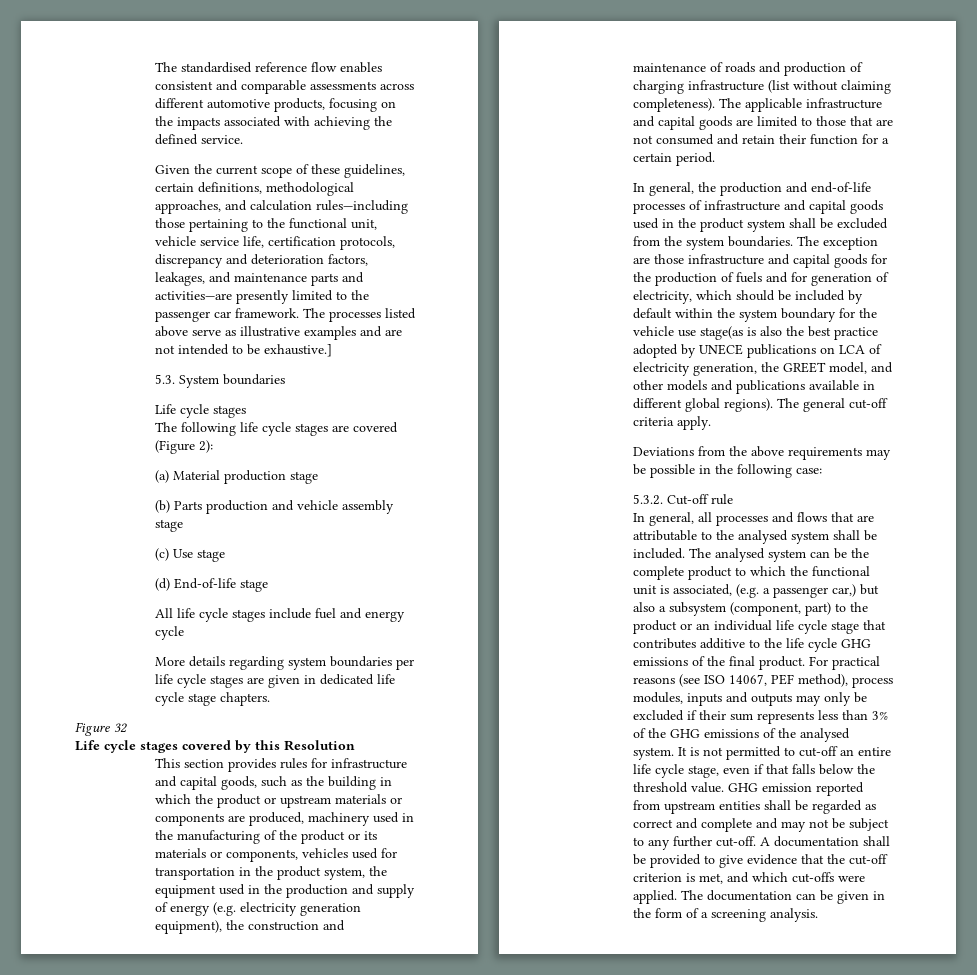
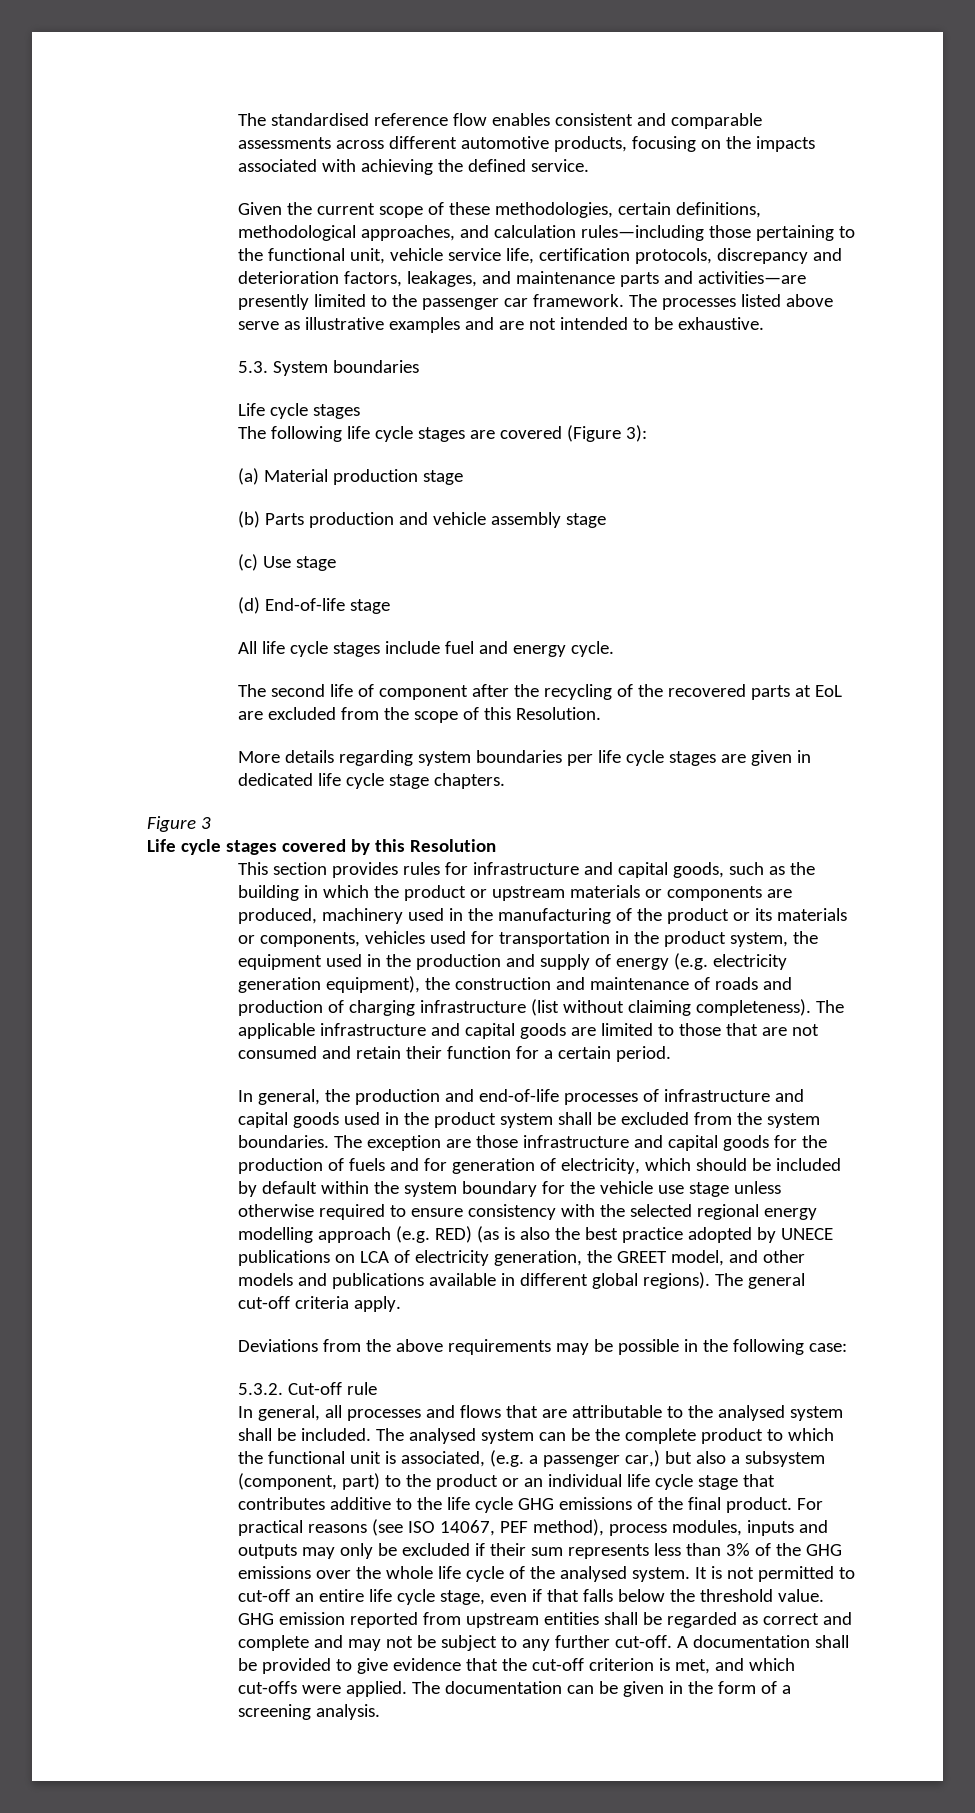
[344,164,406,178] guidelines, -> [495,202,614,218] methodologies,
[264,344,333,357] exhaustive.] -> [678,317,765,330] exhaustive.
[199,440,214,453] 2): -> [626,425,648,442] 3):
[155,626,185,640] cycle -> [571,641,615,657] [238,684,843,700] [238,707,602,723] cycle. // The second life of component after the recycling of the recovered parts at EoL are excluded from the scope of this Resolution.
[113,723,128,733] 32 -> [200,817,211,829] 3
[700,326,744,340] stage(as -> [689,1181,782,1197] [238,1204,818,1220] [238,1226,500,1243] stage unless otherwise required to ensure consistency with the selected regional energy modelling approach (e.g. RED) (as
(760, 733) none -> [316,1566,505,1582] over the whole life cycle

